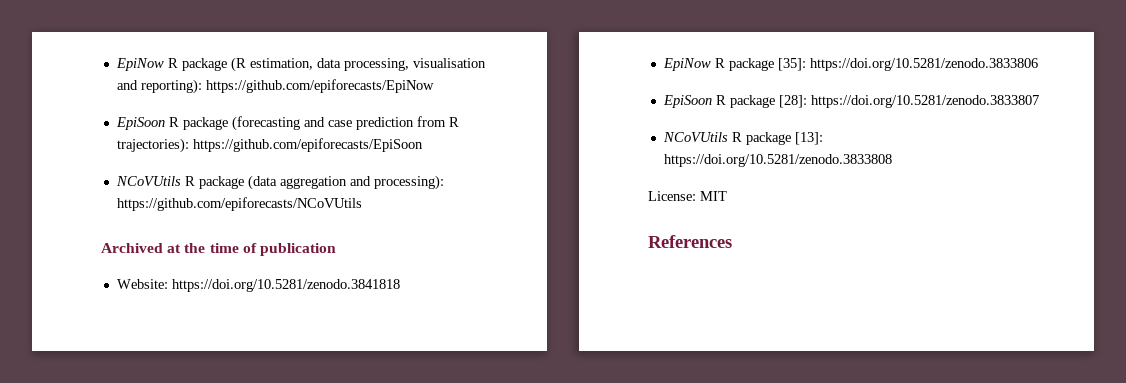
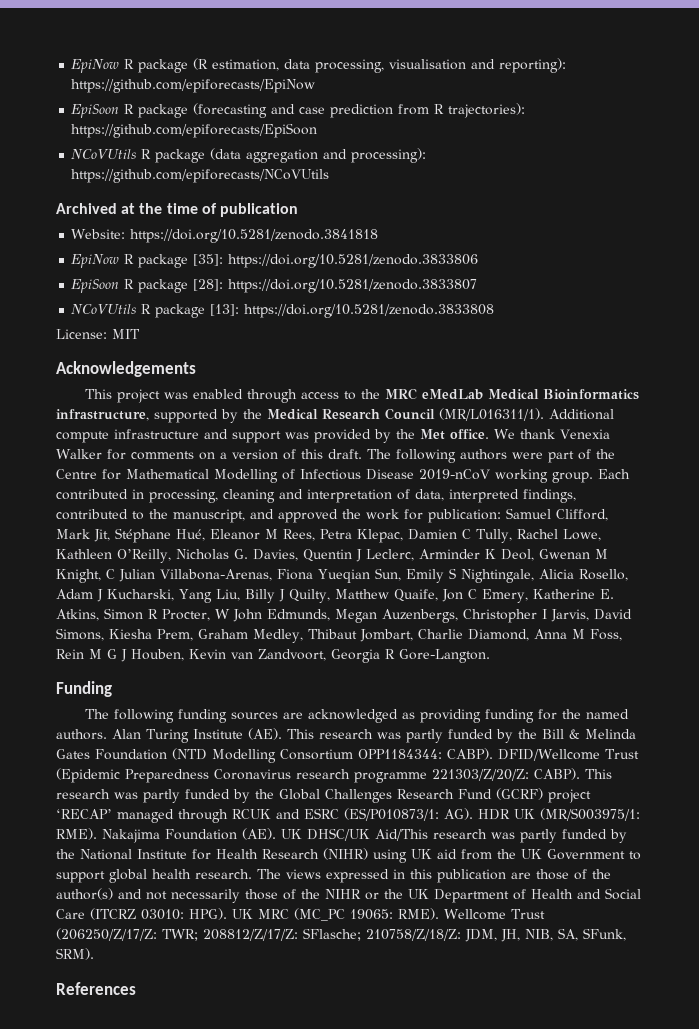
(727, 196) none -> [56,361,196,377] [84,388,639,403] [56,408,614,423] [56,429,610,443] [56,449,615,463] [56,469,630,483] [56,489,576,503] [56,508,608,523] [56,528,601,543] [56,549,608,563] [56,568,628,583] [56,589,614,603] [56,608,632,623] [56,628,622,643] [56,649,490,663] [56,681,112,697] [84,709,629,723] [56,728,636,743] [56,748,639,763] [56,768,612,783] [56,788,591,803] [56,808,640,823] [56,828,627,843] [56,848,641,863] [56,869,611,883] [56,888,641,903] [56,908,545,921] [56,928,626,942] [56,948,94,960] // Acknowledgements // This project was enabled through access to the MRC eMedLab Medical Bioinformatics infrastructure, supported by the Medical Research Council (MR/L016311/1). Additional compute infrastructure and support was provided by the Met office. We thank Venexia Walker for comments on a version of this draft. The following authors were part of the Centre for Mathematical Modelling of Infectious Disease 2019-nCoV working group. Each contributed in processing, cleaning and interpretation of data, interpreted findings, contributed to the manuscript, and approved the work for publication: Samuel Clifford, Mark Jit, Stéphane Hué, Eleanor M Rees, Petra Klepac, Damien C Tully, Rachel Lowe, Kathleen O’Reilly, Nicholas G. Davies, Quentin J Leclerc, Arminder K Deol, Gwenan M Knight, C Julian Villabona-Arenas, Fiona Yueqian Sun, Emily S Nightingale, Alicia Rosello, Adam J Kucharski, Yang Liu, Billy J Quilty, Matthew Quaife, Jon C Emery, Katherine E. Atkins, Simon R Procter, W John Edmunds, Megan Auzenbergs, Christopher I Jarvis, David Simons, Kiesha Prem, Graham Medley, Thibaut Jombart, Charlie Diamond, Anna M Foss, Rein M G J Houben, Kevin van Zandvoort, Georgia R Gore-Langton. // Funding // The following funding sources are acknowledged as providing funding for the named authors. Alan Turing Institute (AE). This research was partly funded by the Bill & Melinda Gates Foundation (NTD Modelling Consortium OPP1184344: CABP). DFID/Wellcome Trust (Epidemic Preparedness Coronavirus research programme 221303/Z/20/Z: CABP). This research was partly funded by the Global Challenges Research Fund (GCRF) project ‘RECAP’ managed through RCUK and ESRC (ES/P010873/1: AG). HDR UK (MR/S003975/1: RME). Nakajima Foundation (AE). UK DHSC/UK Aid/This research was partly funded by the National Institute for Health Research (NIHR) using UK aid from the UK Government to support global health research. The views expressed in this publication are those of the author(s) and not necessarily those of the NIHR or the UK Department of Health and Social Care (ITCRZ 03010: HPG). UK MRC (MC_PC 19065: RME). Wellcome Trust (206250/Z/17/Z: TWR; 208812/Z/17/Z: SFlasche; 210758/Z/18/Z: JDM, JH, NIB, SA, SFunk, SRM).

